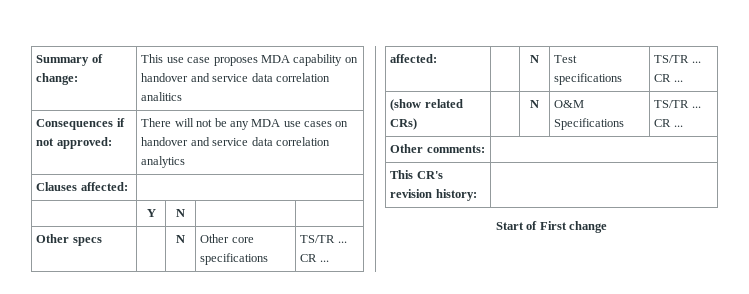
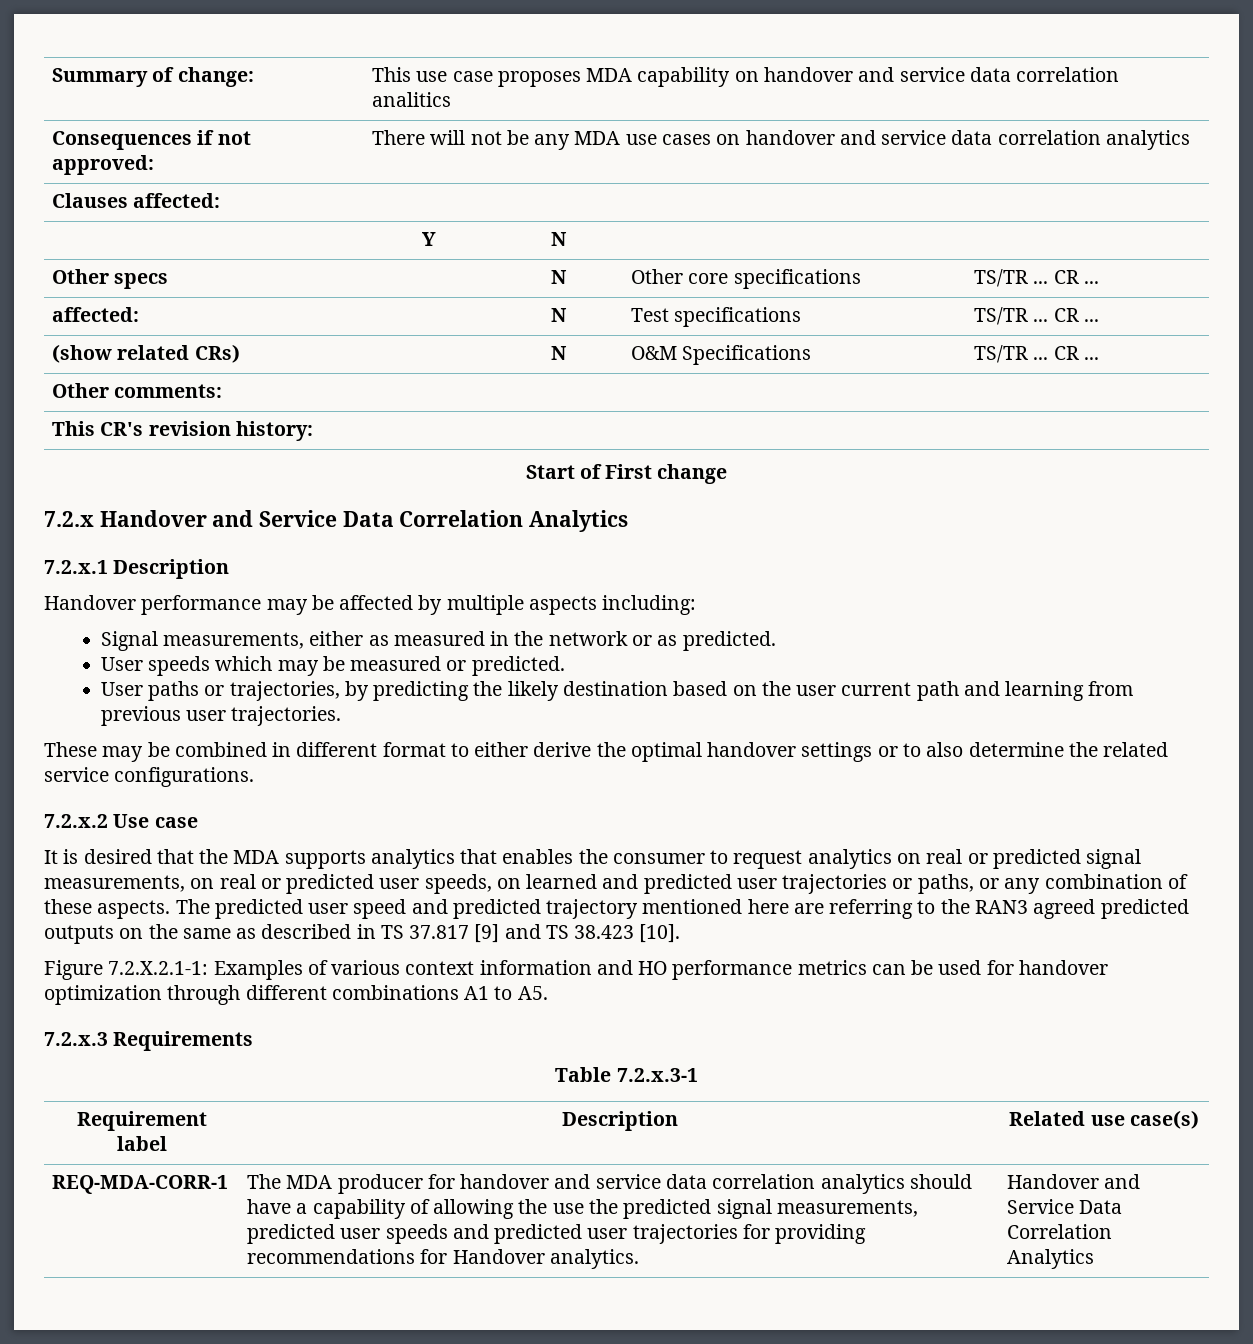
(608, 227) none -> [44,510,629,532] [44,559,230,579] [44,595,697,615] [100,631,776,651] [100,656,565,676] [100,681,1134,701] [100,706,342,726] [44,742,1169,762] [44,767,255,787] [44,814,198,828] [44,849,1142,869] [44,874,1188,894] [44,899,1189,919] [44,924,681,944] [44,960,1108,980] [44,985,548,1005] [44,1031,254,1051] [555,1067,698,1082] [77,1111,207,1131] [117,1136,167,1151] [561,1111,678,1131] [1009,1110,1199,1129] [52,1175,229,1194] [247,1174,972,1194] [247,1199,918,1219] [247,1224,867,1244] [247,1249,639,1269] [1007,1174,1141,1189] [1007,1199,1123,1214] [1007,1224,1113,1239] [1007,1249,1095,1269] // 7.2.x Handover and Service Data Correlation Analytics // 7.2.x.1 Description // Handover performance may be affected by multiple aspects including: // Signal measurements, either as measured in the network or as predicted. // User speeds which may be measured or predicted. // User paths or trajectories, by predicting the likely destination based on the user current path and learning from previous user trajectories. // These may be combined in different format to either derive the optimal handover settings or to also determine the related service configurations. // 7.2.x.2 Use case // It is desired that the MDA supports analytics that enables the consumer to request analytics on real or predicted signal measurements, on real or predicted user speeds, on learned and predicted user trajectories or paths, or any combination of these aspects. The predicted user speed and predicted trajectory mentioned here are referring to the RAN3 agreed predicted outputs on the same as described in TS 37.817 [9] and TS 38.423 [10]. // Figure 7.2.X.2.1-1: Examples of various context information and HO performance metrics can be used for handover optimization through different combinations A1 to A5. // 7.2.x.3 Requirements // Table 7.2.x.3-1 // Requirement label | Description | Related use case(s) // REQ-MDA-CORR-1 | The MDA producer for handover and service data correlation analytics should have a capability of allowing the use the predicted signal measurements, predicted user speeds and predicted user trajectories for providing recommendations for Handover analytics. | Handover and Service Data Correlation Analytics

